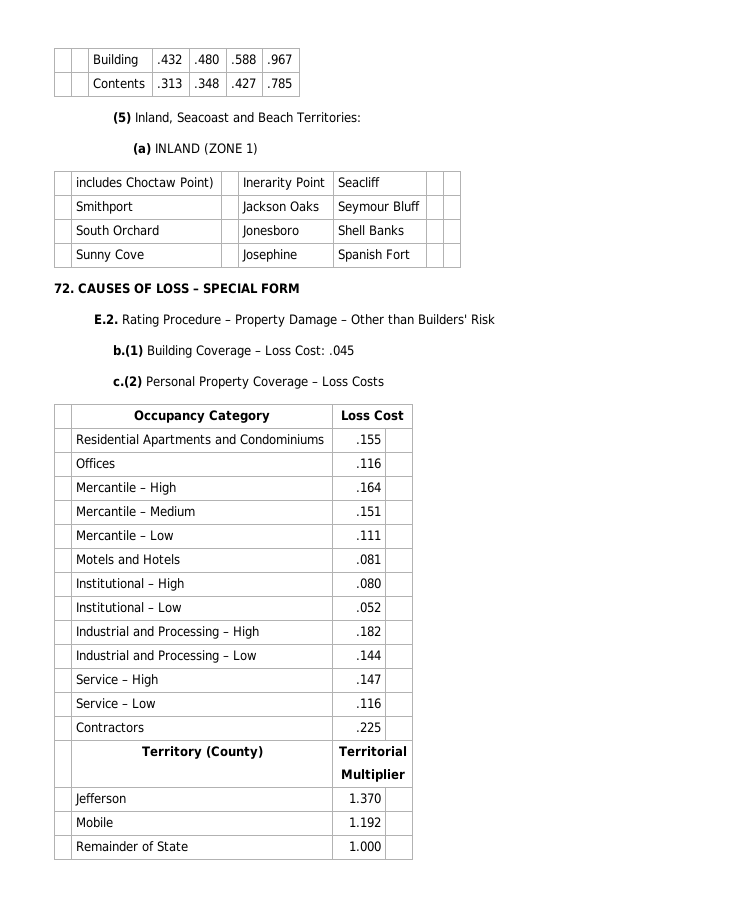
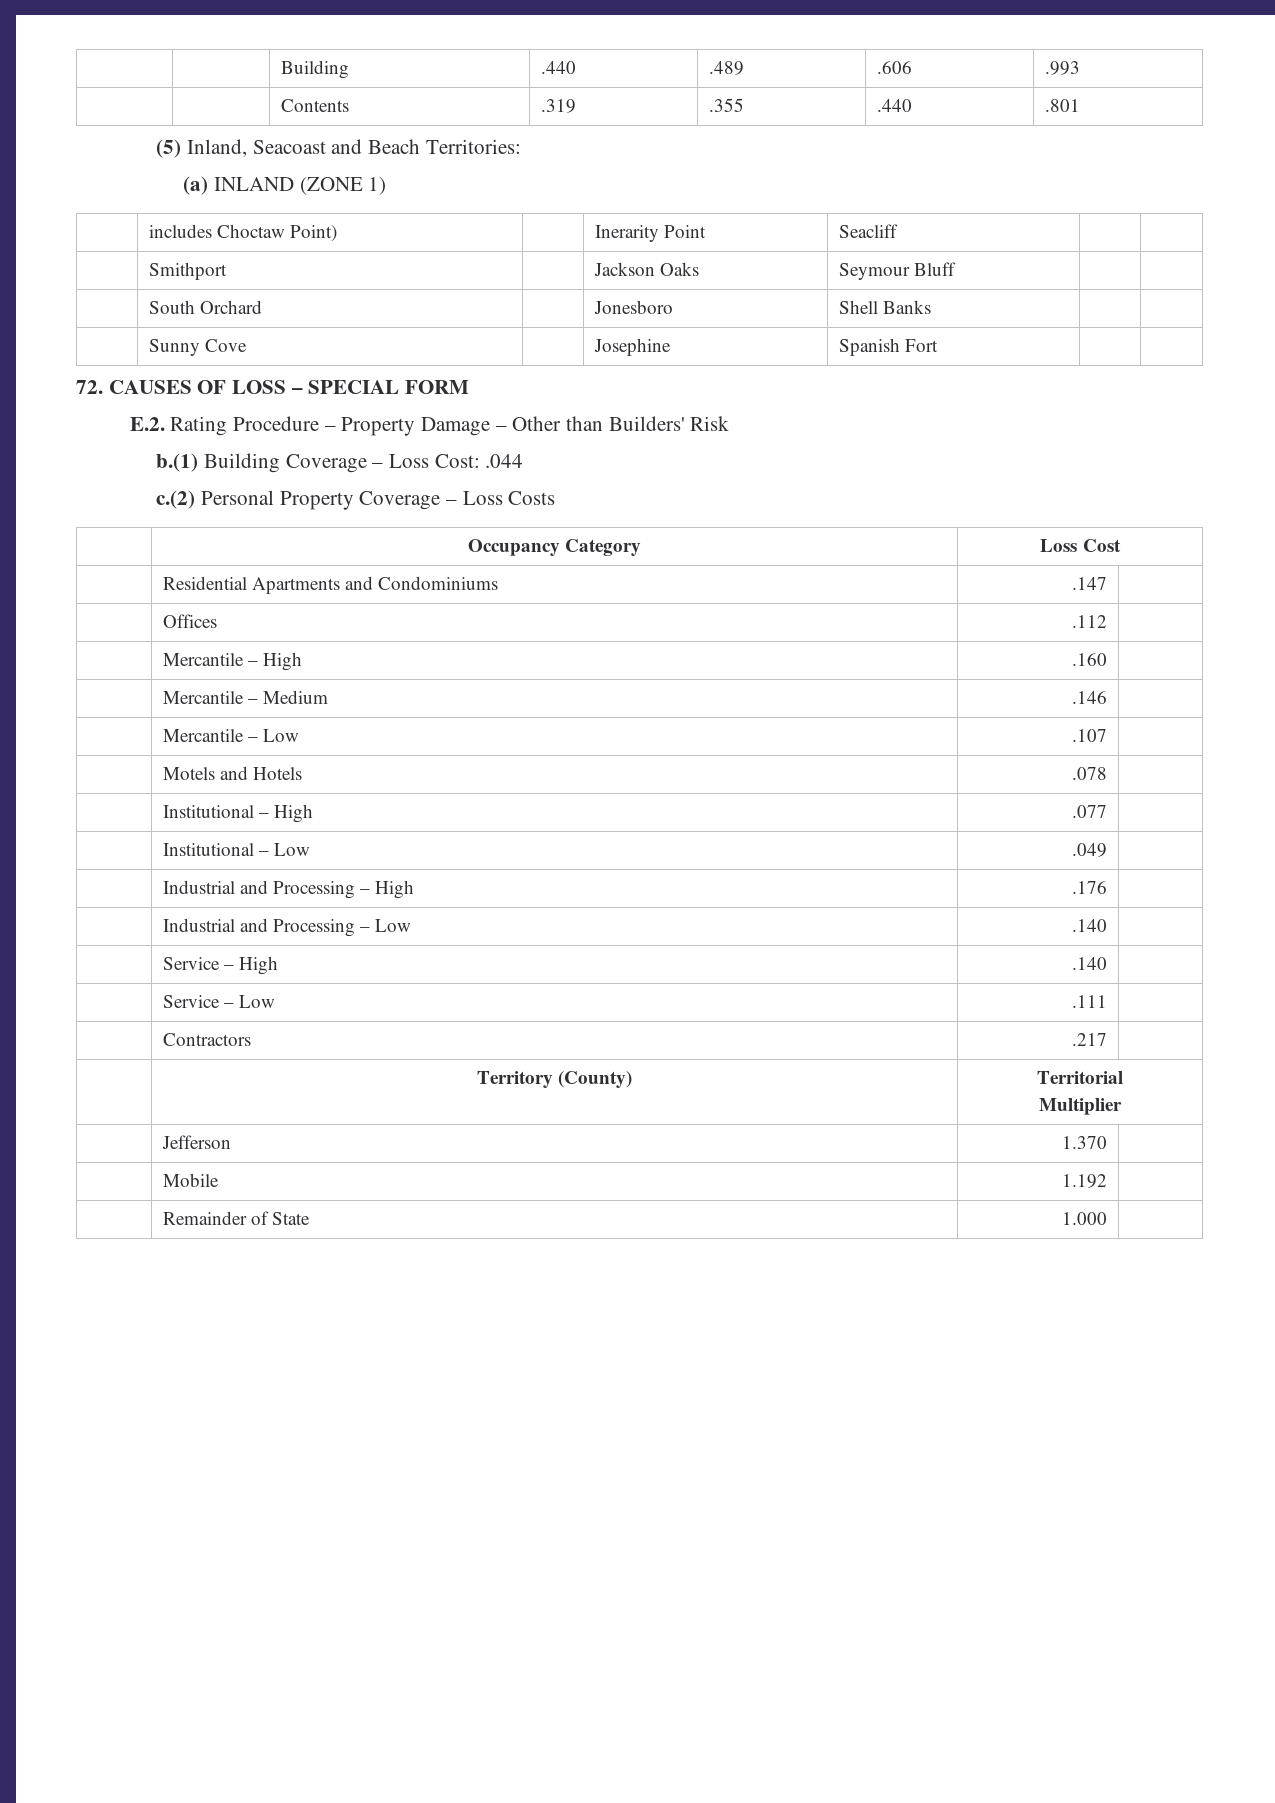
[157,54,183,65] [194,54,220,65] [231,54,257,65] [267,54,293,65] [93,78,146,89] [157,78,183,89] [194,78,220,89] [231,78,257,88] [267,78,293,89] .432 | .480 | .588 | .967 // | | Contents | .313 | .348 | .427 | .785 -> [540,61,576,74] [708,61,744,75] [876,61,912,74] [1044,61,1080,75] [280,99,349,112] [540,99,576,113] [708,98,744,112] [876,99,912,112] [1044,99,1080,112] .440 | .489 | .606 | .993 // | | Contents | .319 | .355 | .440 | .801
[329,345,355,356] .045 -> [485,454,524,468] .044
[355,434,381,445] .155 -> [1072,577,1108,590] .147
[355,458,381,469] .116 -> [1072,615,1108,628] .112
[355,482,381,493] .164 -> [1072,653,1108,666] .160
[355,506,381,517] .151 -> [1072,691,1108,704] .146
[355,530,381,540] .111 -> [1072,729,1108,742] .107
[355,554,381,565] .081 -> [1072,767,1108,780] .078
[355,578,381,589] .080 -> [1072,805,1108,818] .077
[355,602,381,613] .052 -> [1072,843,1108,857] .049
[355,626,381,637] .182 -> [1072,881,1108,894] .176
[355,650,381,660] .144 -> [1072,919,1108,932] .140
[355,674,381,684] .147 -> [1072,957,1108,970] .140
[355,698,381,709] .116 -> [1072,995,1108,1008] .111
[355,722,381,733] .225 -> [1072,1033,1108,1046] .217

